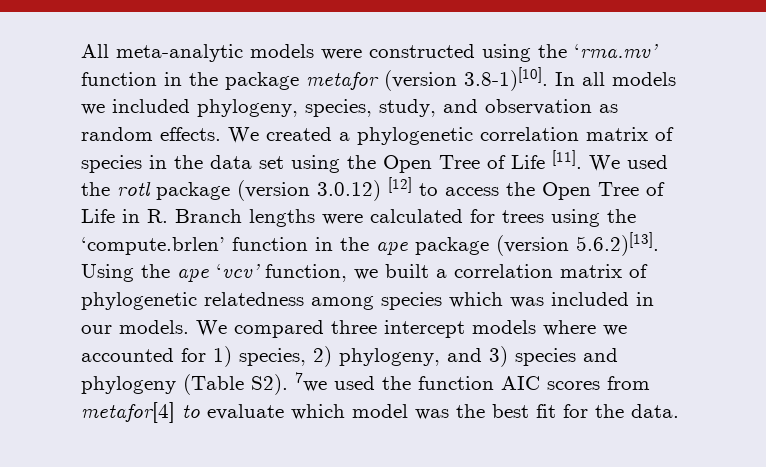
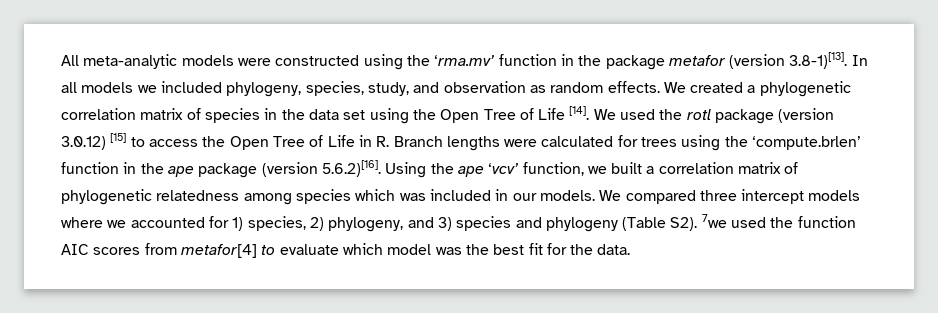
[464,67,548,91] 3.8-1)[10]. -> [789,52,848,69] 3.8-1)[13].
[552,150,582,169] [11]. -> [569,106,590,120] [14].
[388,177,412,193] [12] -> [110,133,127,143] [15]
[576,232,659,256] 5.6.2)[13]. -> [321,160,381,177] 5.6.2)[16].

